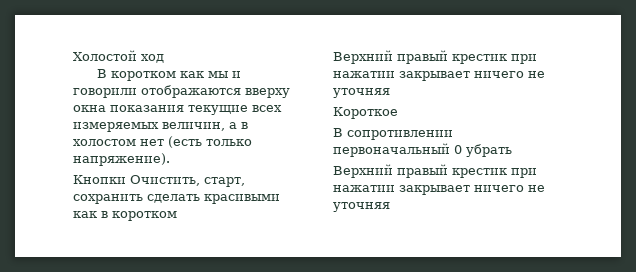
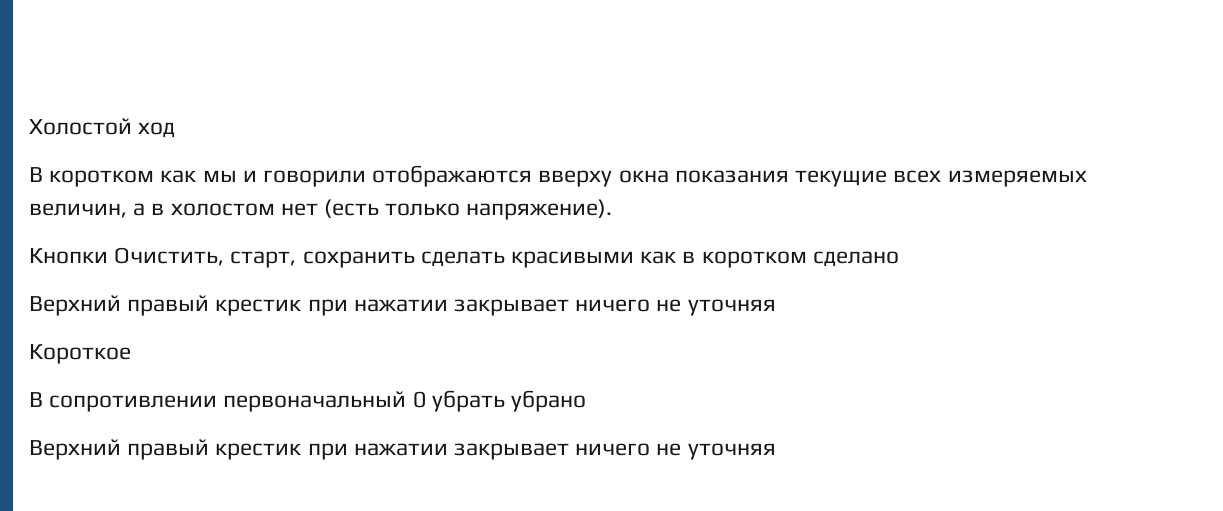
(177, 216) none -> [812,251,899,267] сделано
(512, 150) none -> [511,390,587,412] убрано

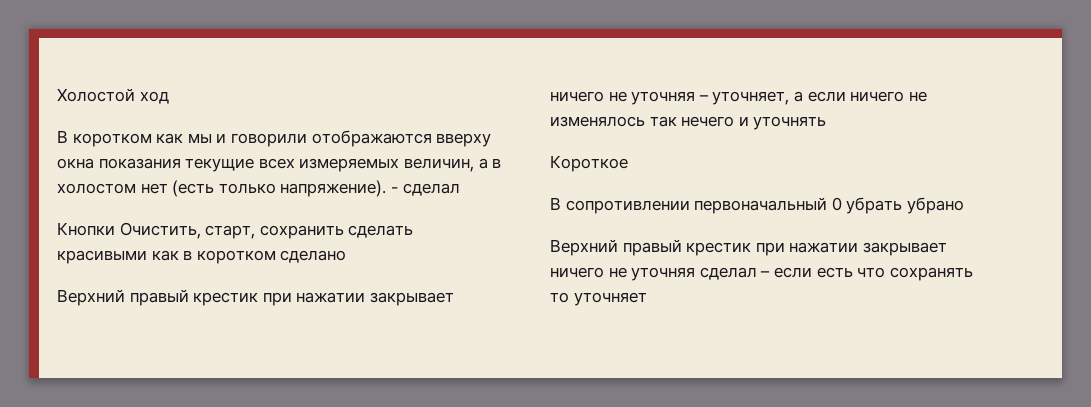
(613, 209) none -> [390,183,460,196] - сделал
(776, 307) none -> [698,91,927,105] [550,116,827,130] – уточняет, а если ничего не изменялось так нечего и уточнять
(776, 451) none -> [699,267,973,281] [550,292,647,306] сделал – если есть что сохранять то уточняет

